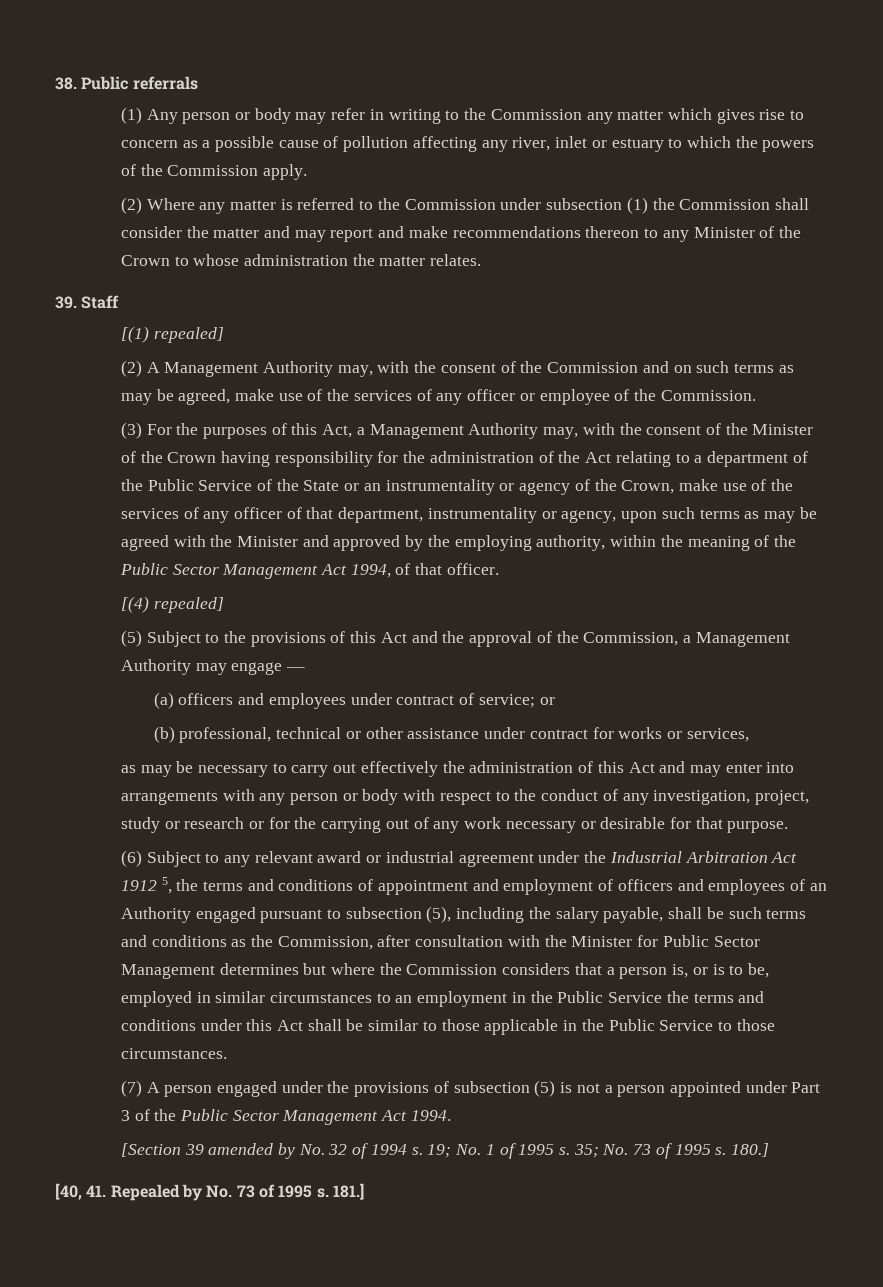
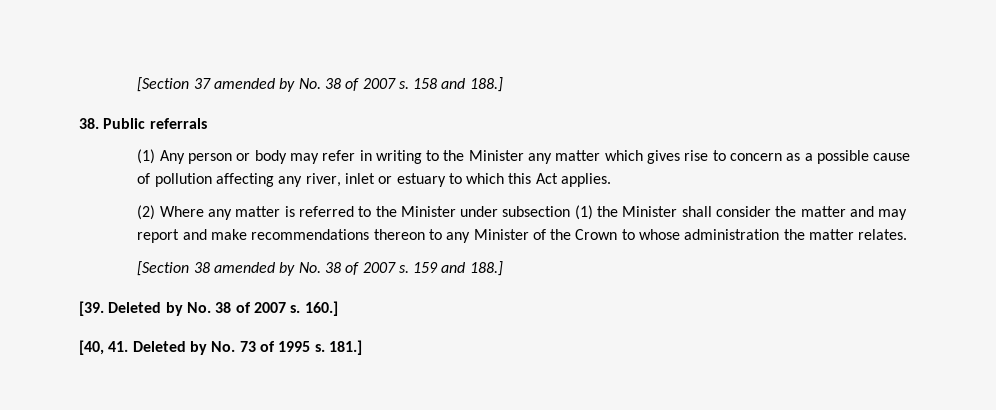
(55, 83) none -> [137,77,503,92] [Section 37 amended by No. 38 of 2007 s. 158 and 188.] //
[490,109,582,120] Commission -> [468,150,524,161] Minister
[735,136,815,152] [120,164,307,180] the powers of the Commission apply. -> [508,173,612,187] this Act applies.
[404,199,496,210] Commission -> [400,206,456,217] Minister
[679,199,771,210] Commission -> [622,206,678,217] Minister
[55,295,120,309] [120,326,224,343] [120,360,794,377] [120,389,756,405] [120,422,814,439] [120,451,808,467] [120,479,794,495] [120,507,817,523] [120,535,796,551] [119,563,499,579] [120,596,224,613] [120,630,790,647] [120,659,305,675] [153,692,555,709] [153,726,749,743] [120,761,795,777] [120,789,809,805] [120,817,789,833] [120,850,798,867] [120,877,827,895] [120,906,807,923] [120,935,760,950] [120,963,769,979] [120,991,765,1007] [120,1019,775,1035] [120,1048,227,1059] [120,1080,821,1097] [120,1109,451,1125] [120,1143,770,1159] // 39. Staff // [(1) repealed] // (2) A Management Authority may, with the consent of the Commission and on such terms as may be agreed, make use of the services of any officer or employee of the Commission. // (3) For the purposes of this Act, a Management Authority may, with the consent of the Minister of the Crown having responsibility for the administration of the Act relating to a department of the Public Service of the State or an instrumentality or agency of the Crown, make use of the services of any officer of that department, instrumentality or agency, upon such terms as may be agreed with the Minister and approved by the employing authority, within the meaning of the Public Sector Management Act 1994, of that officer. // [(4) repealed] // (5) Subject to the provisions of this Act and the approval of the Commission, a Management Authority may engage — // (a) officers and employees under contract of service; or // (b) professional, technical or other assistance under contract for works or services, // as may be necessary to carry out effectively the administration of this Act and may enter into arrangements with any person or body with respect to the conduct of any investigation, project, study or research or for the carrying out of any work necessary or desirable for that purpose. // (6) Subject to any relevant award or industrial agreement under the Industrial Arbitration Act 1912 5, the terms and conditions of appointment and employment of officers and employees of an Authority engaged pursuant to subsection (5), including the salary payable, shall be such terms and conditions as the Commission, after consultation with the Minister for Public Sector Management determines but where the Commission considers that a person is, or is to be, employed in similar circumstances to an employment in the Public Service the terms and conditions under this Act shall be similar to those applicable in the Public Service to those circumstances. // (7) A person engaged under the provisions of subsection (5) is not a person appointed under Part 3 of the Public Sector Management Act 1994. // [Section 39 amended by No. 32 of 1994 s. 19; No. 1 of 1995 s. 35; No. 73 of 1995 s. 180.] -> [137,261,503,276] [79,301,338,316] // [Section 38 amended by No. 38 of 2007 s. 159 and 188.] // [39. Deleted by No. 38 of 2007 s. 160.]
[110,1184,180,1201] Repealed -> [132,341,186,352] Deleted

